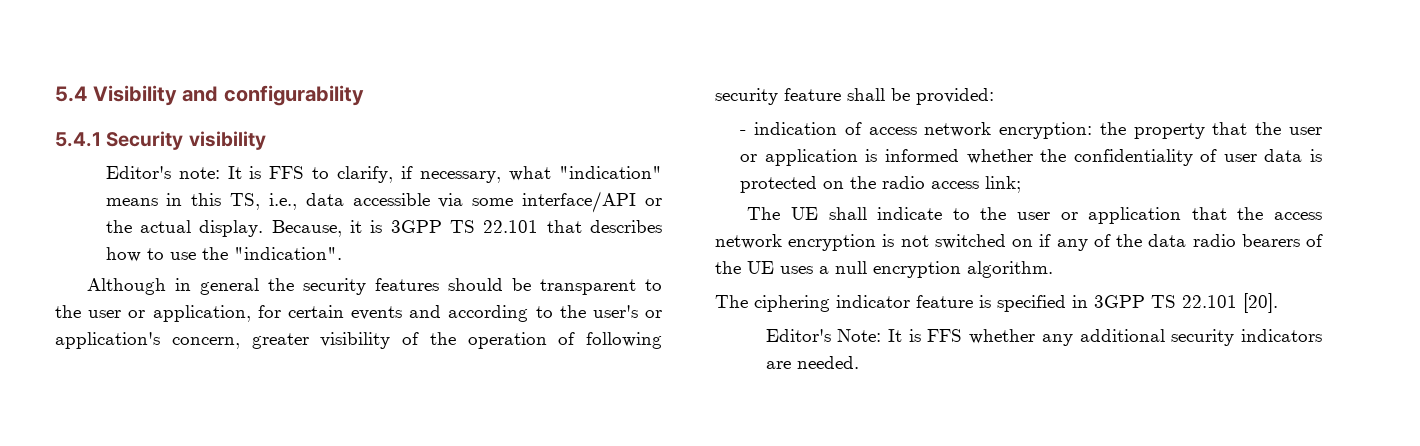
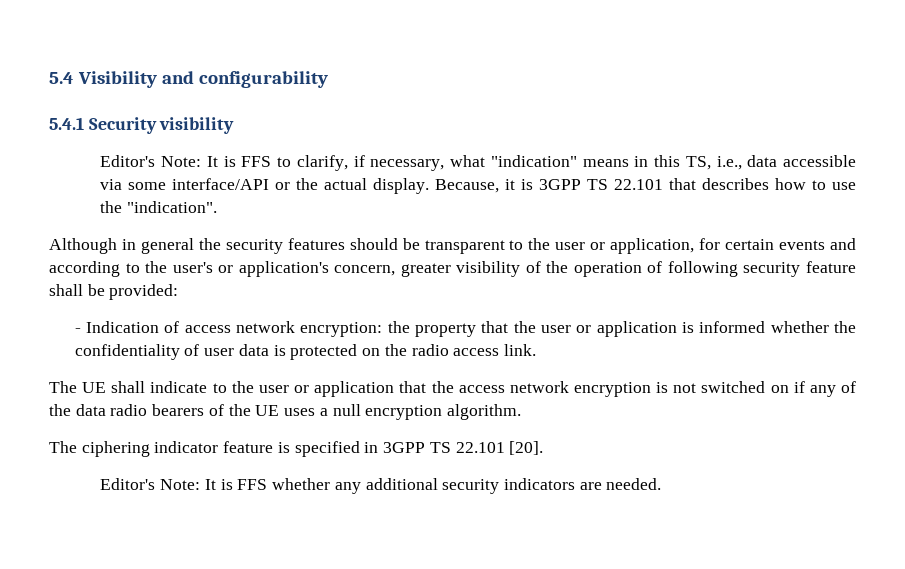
[178,167,220,179] note: -> [161,156,202,167] Note:
[754,122,838,135] indication -> [86,321,160,333] Indication
[985,176,1022,193] link; -> [503,344,536,356] link.

